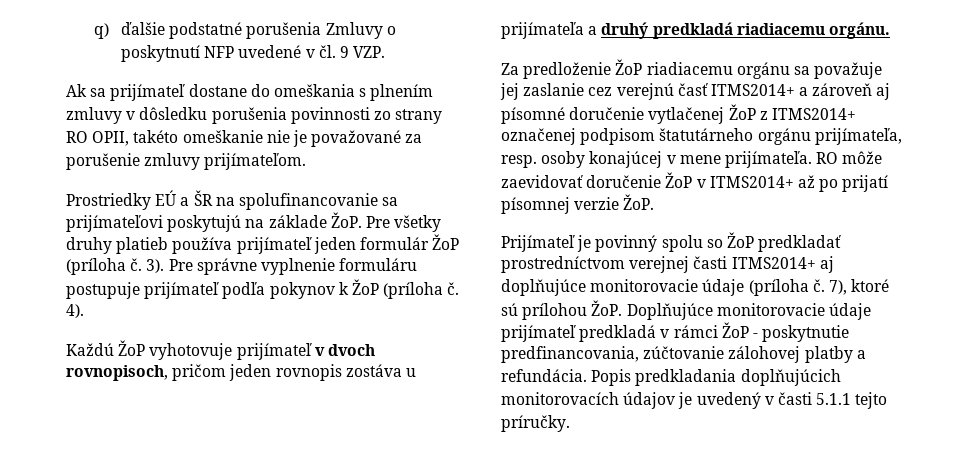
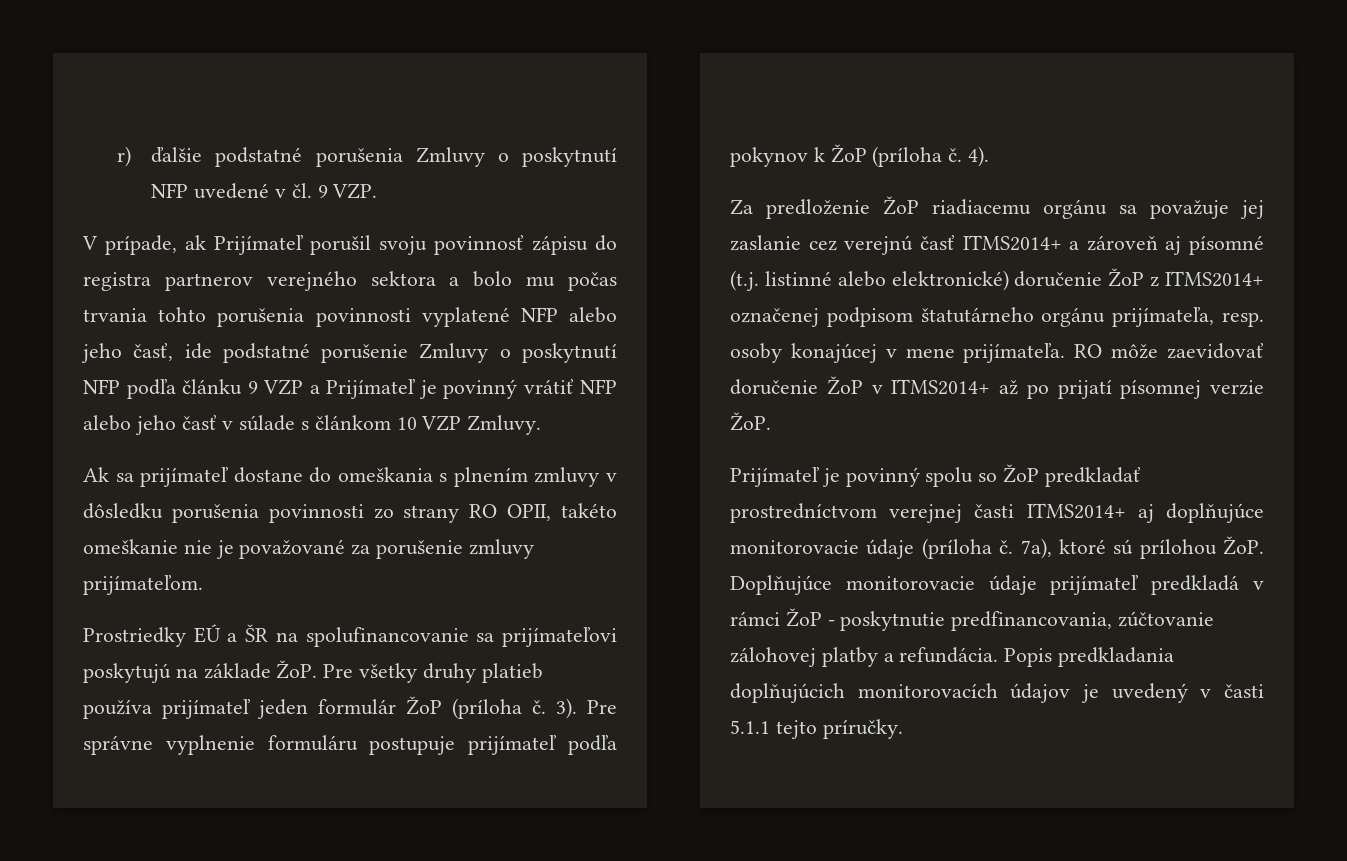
[93,23,109,39] q) -> [117,146,132,167] r)
(386, 52) none -> [82,235,617,255] [83,271,617,291] [83,307,617,327] [81,343,617,363] [83,379,617,399] [83,415,542,435] // V prípade, ak Prijímateľ porušil svoju povinnosť zápisu do registra partnerov verejného sektora a bolo mu počas trvania tohto porušenia povinnosti vyplatené NFP alebo jeho časť, ide podstatné porušenie Zmluvy o poskytnutí NFP podľa článku 9 VZP a Prijímateľ je povinný vrátiť NFP alebo jeho časť v súlade s článkom 10 VZP Zmluvy.
[66,340,375,360] [66,364,416,381] [501,22,890,39] // Každú ŽoP vyhotovuje prijímateľ v dvoch rovnopisoch, pričom jeden rovnopis zostáva u prijímateľa a druhý predkladá riadiacemu orgánu. -> (990, 156) none
[569,107,725,124] doručenie vytlačenej -> [730,270,1103,291] (t.j. listinné alebo elektronické) doručenie
[828,280,847,295] 7), -> [1020,538,1052,559] 7a),

